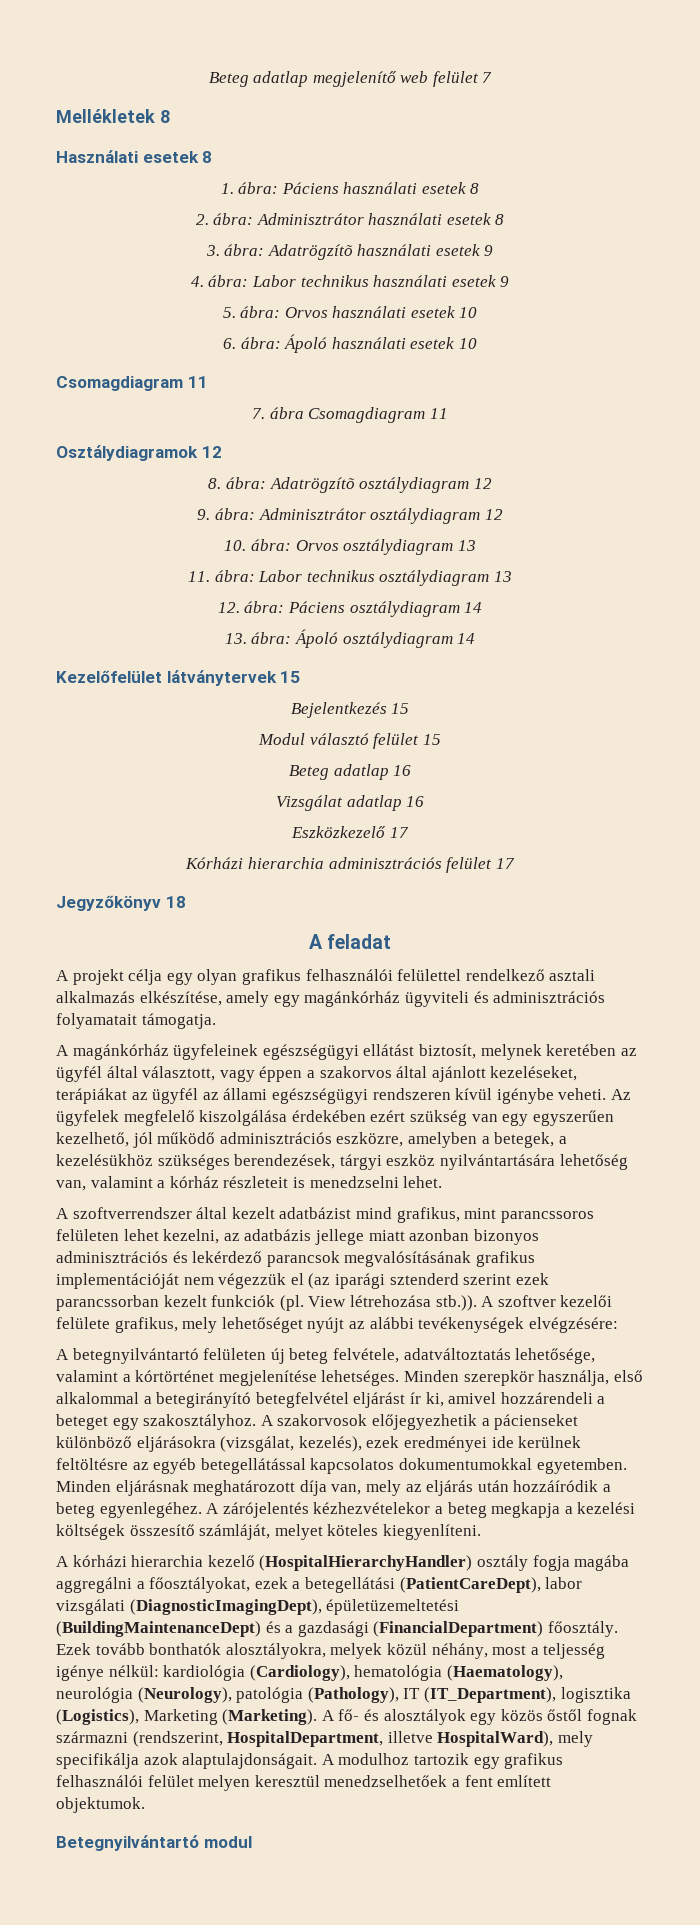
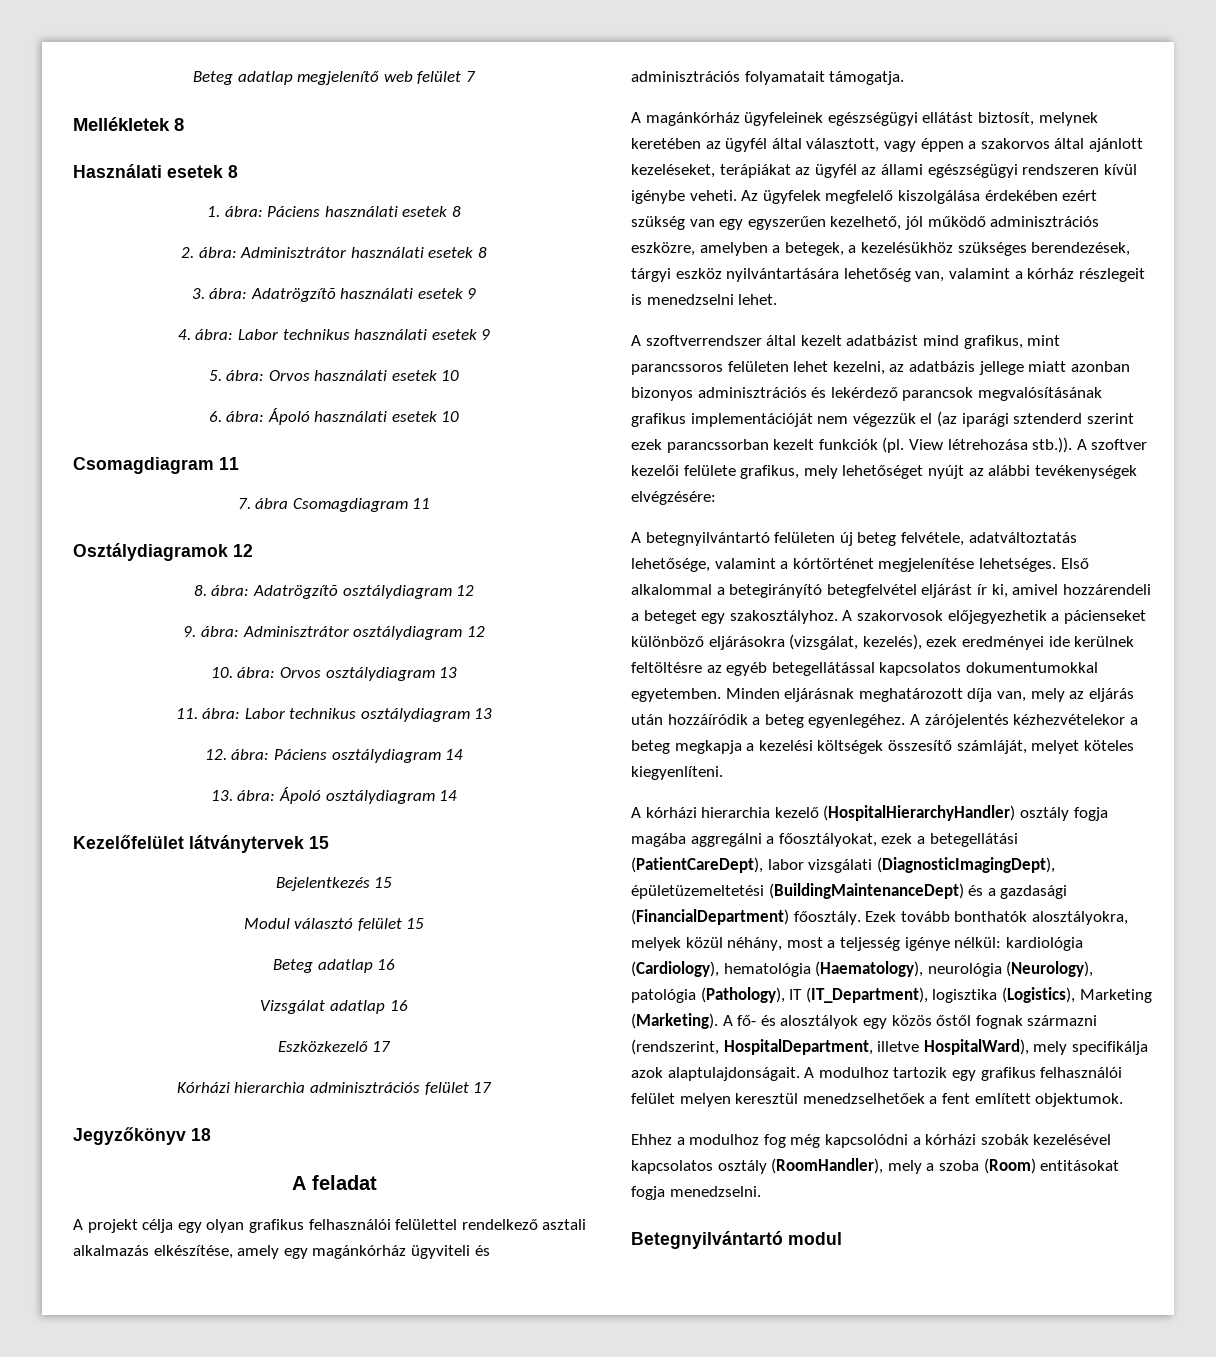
[223,1176,289,1188] részleteit -> [1078,268,1145,282] részlegeit
[403,1370,643,1386] Minden szerepkör használja, első -> [1060,558,1089,569] Első
(145, 1805) none -> [631,1134,1112,1148] [631,1158,1120,1174] [631,1186,761,1200] // Ehhez a modulhoz fog még kapcsolódni a kórházi szobák kezelésével kapcsolatos osztály (RoomHandler), mely a szoba (Room) entitásokat fogja menedzselni.

